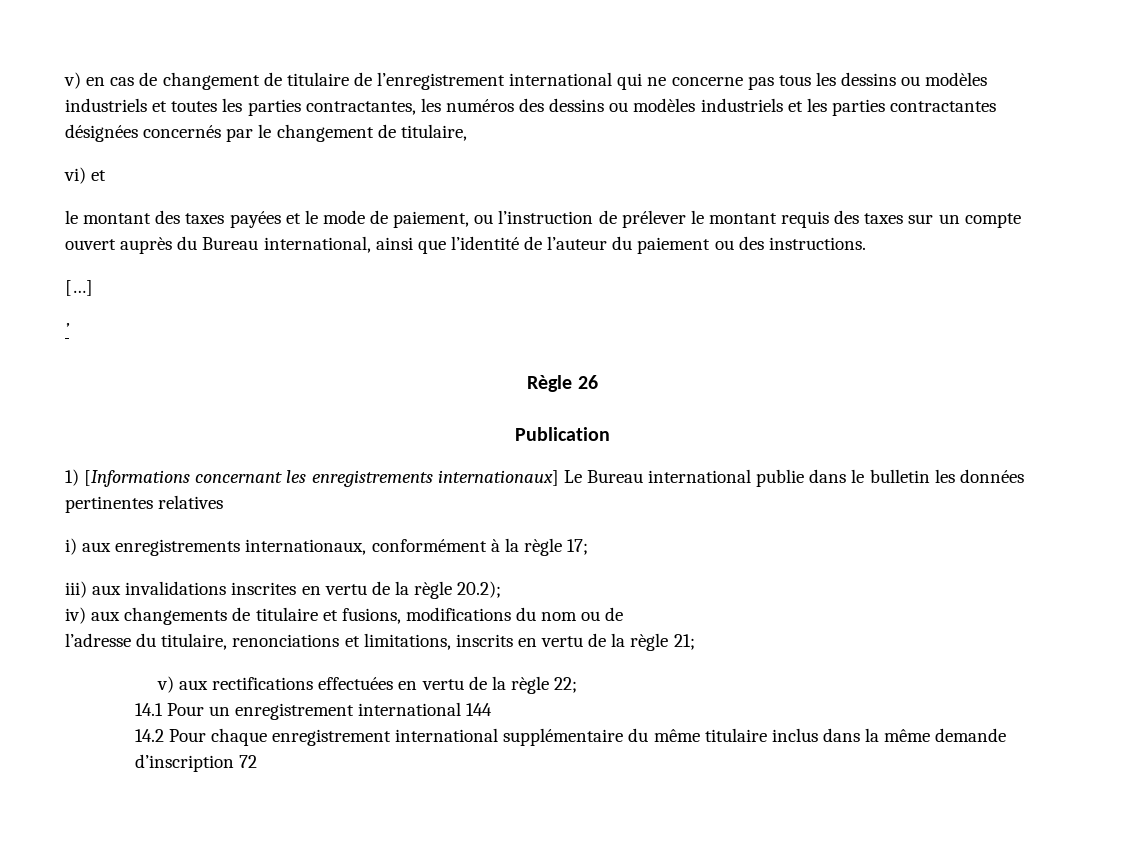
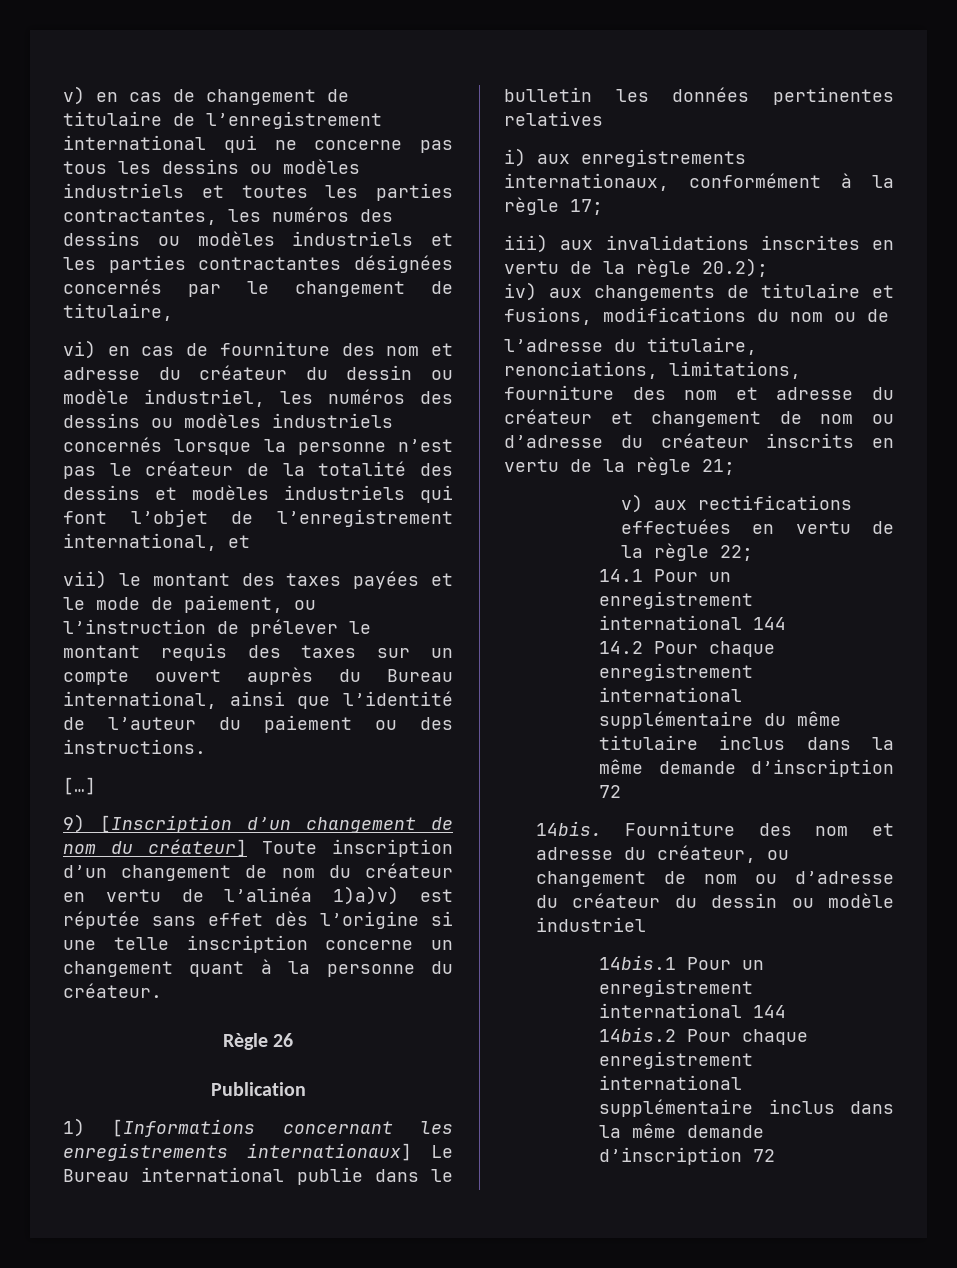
(86, 175) none -> [107,341,454,356] [63,365,453,380] [63,389,453,407] [63,413,393,428] [63,437,453,455] [63,461,453,479] [63,485,453,503] [63,509,453,527] [63,533,217,551] en cas de fourniture des nom et adresse du créateur du dessin ou modèle industriel, les numéros des dessins ou modèles industriels concernés lorsque la personne n’est pas le créateur de la totalité des dessins et modèles industriels qui font l’objet de l’enregistrement international,
(107, 175) none -> [63,570,107,589] vii)
[65,323,70,336] ’ -> [63,814,453,833] [63,839,453,857] [63,863,453,881] [63,886,453,905] [63,911,453,929] [63,935,453,953] [63,959,453,977] [63,983,162,998] 9) [Inscription d’un changement de nom du créateur] Toute inscription d’un changement de nom du créateur en vertu de l’alinéa 1)a)v) est réputée sans effet dès l’origine si une telle inscription concerne un changement quant à la personne du créateur.
[232,633,451,650] renonciations et limitations, -> [504,361,801,379] [504,385,894,400] [504,409,894,427] [504,433,749,448] renonciations, limitations, fourniture des nom et adresse du créateur et changement de nom ou d’adresse du créateur
(257, 761) none -> [535,821,894,836] [535,845,789,863] [535,871,894,887] [535,893,894,908] [535,917,646,932] [599,955,765,970] [599,979,754,997] [599,1003,787,1018] [599,1027,809,1045] [599,1051,754,1069] [599,1075,743,1090] [599,1099,894,1117] [599,1123,765,1138] [599,1147,776,1165] // 14bis. Fourniture des nom et adresse du créateur, ou changement de nom ou d’adresse du créateur du dessin ou modèle industriel // 14bis.1 Pour un enregistrement international 144 // 14bis.2 Pour chaque enregistrement international supplémentaire inclus dans la même demande d’inscription 72

